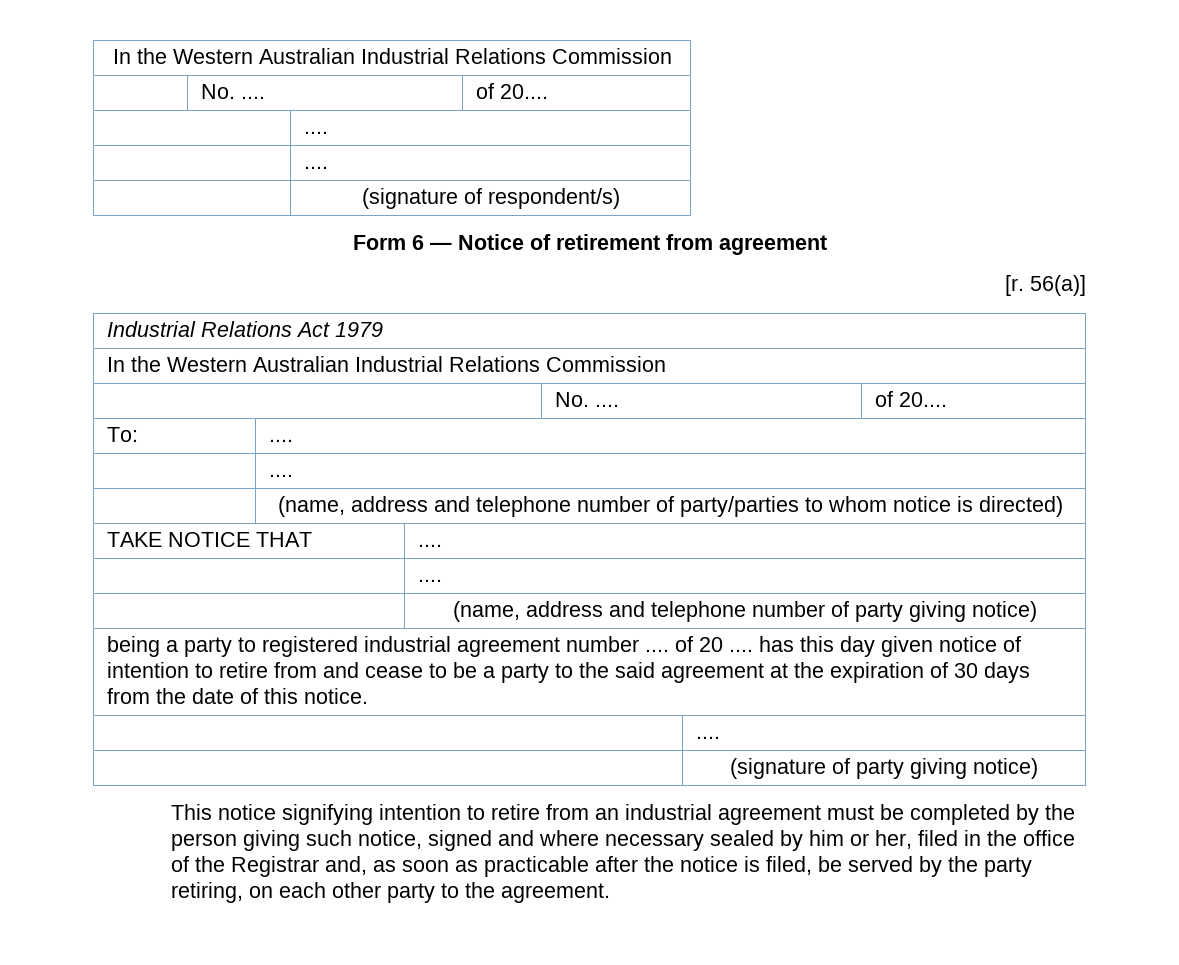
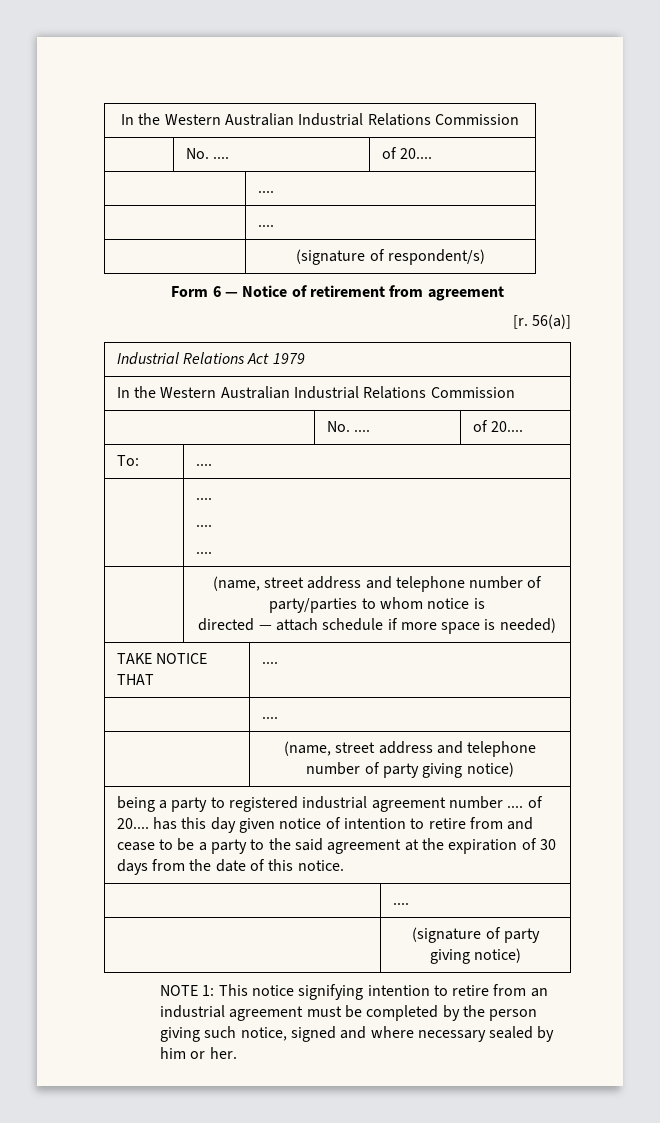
[278,496,345,517] // | (name, -> [195,524,212,527] [195,551,212,554] [212,576,304,591] // .... // .... // | (name, street
[979,496,1063,517] directed) -> [198,618,556,634] // directed — attach schedule if more space is needed)
(520, 611) none -> [335,742,376,753] street
[699,637,754,652] 20 .... -> [116,818,149,829] 20....
(1038, 768) none -> [159,985,215,996] NOTE 1:
[875,830,1076,849] [171,856,1033,877] [171,882,611,903] her, filed in the office of the Registrar and, as soon as practicable after the notice is filed, be served by the party retiring, on each other party to the agreement. -> [209,1047,237,1059] her.

